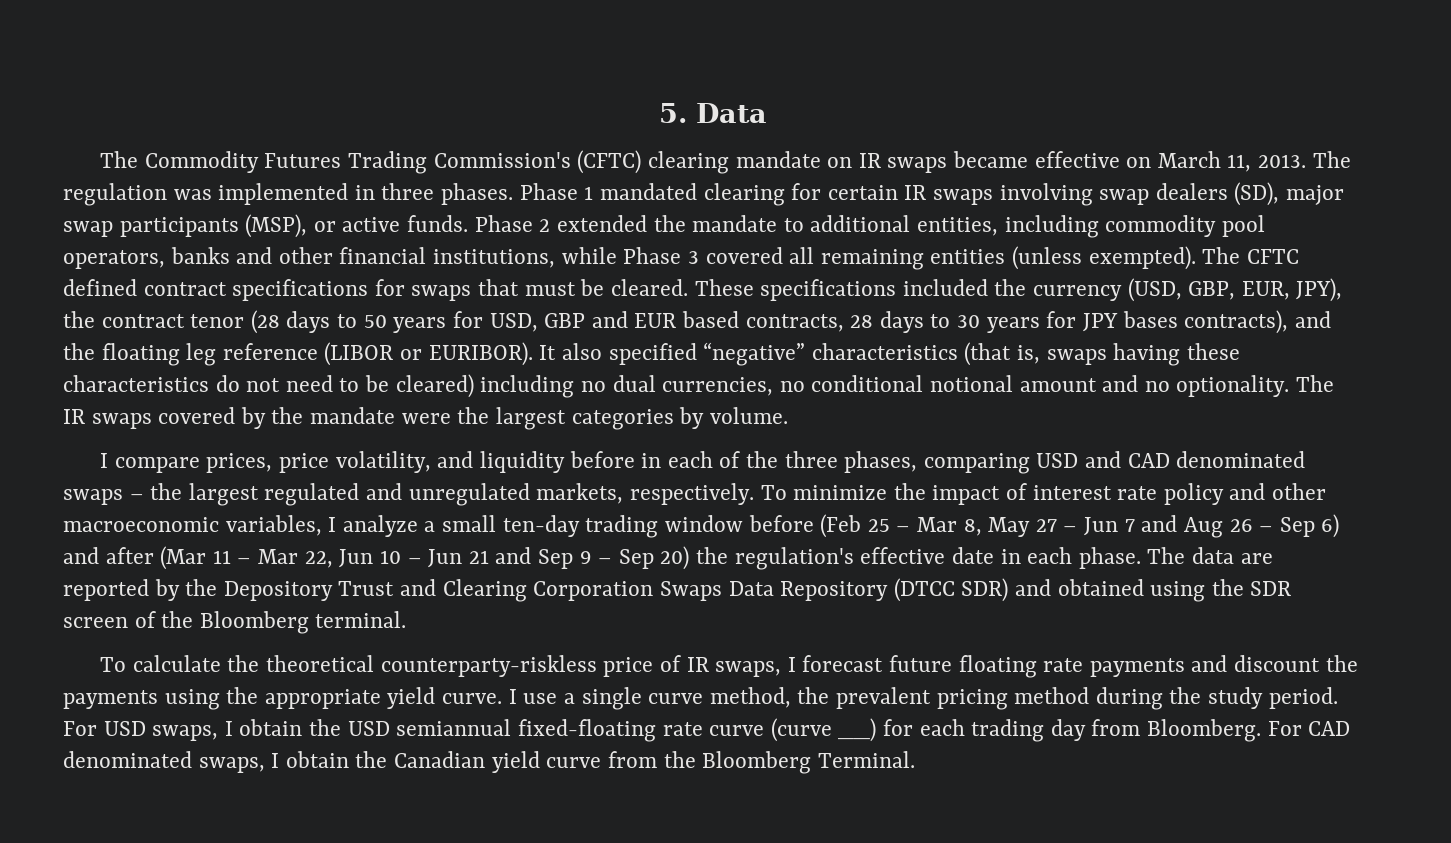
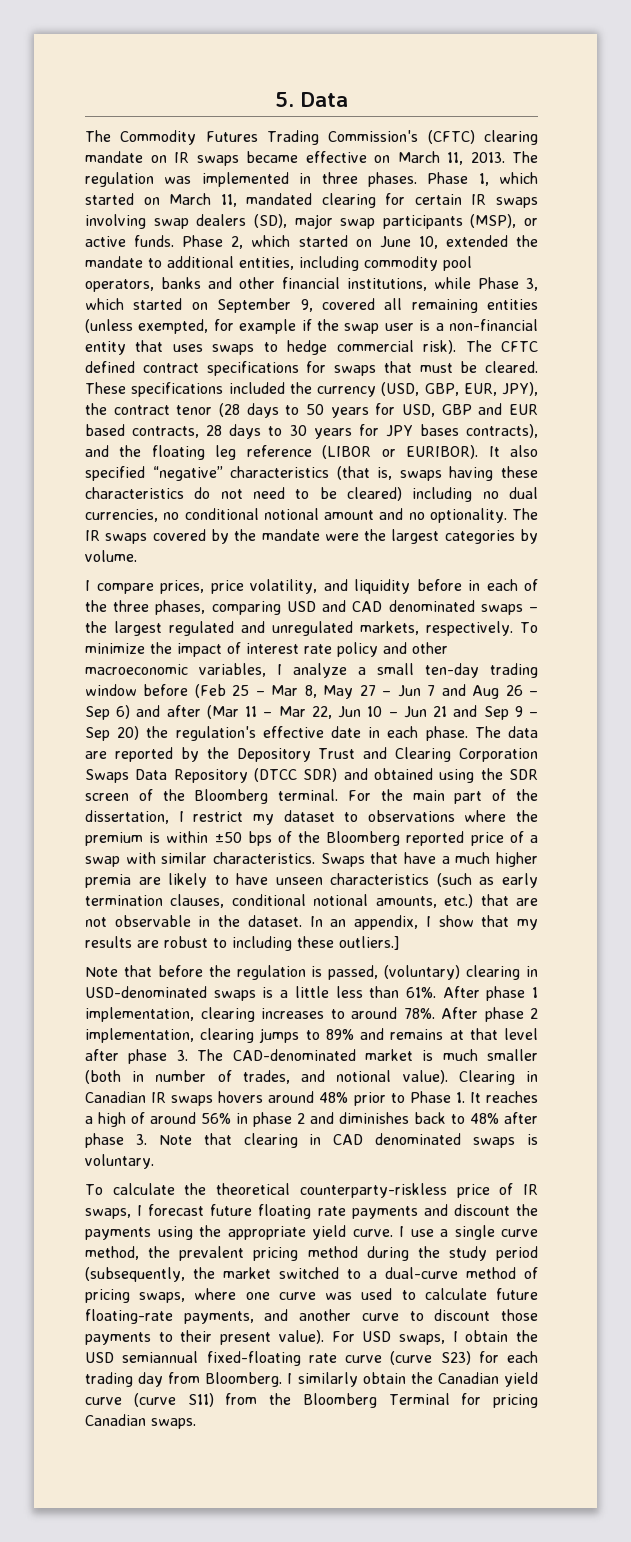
[584,186,594,200] 1 -> [478,172,538,186] [85,193,237,207] 1, which started on March 11,
[539,219,551,232] 2 -> [231,235,438,249] 2, which started on June 10,
[687,251,699,264] 3 -> [526,278,538,291] [85,298,313,313] 3, which started on September 9,
[1088,246,1196,270] exempted). -> [138,319,538,334] [85,340,457,355] exempted, for example if the swap user is a non-financial entity that uses swaps to hedge commercial risk).
(407, 619) none -> [348,789,538,804] [85,810,538,825] [85,831,538,846] [85,852,538,867] [85,873,538,888] [85,894,538,908] [85,915,538,930] [85,936,400,951] [85,965,538,980] [85,986,538,1001] [85,1007,538,1022] [85,1028,538,1043] [85,1049,538,1064] [85,1070,538,1085] [85,1091,538,1106] [85,1112,538,1127] [85,1133,538,1148] [85,1154,154,1169] For the main part of the dissertation, I restrict my dataset to observations where the premium is within ±50 bps of the Bloomberg reported price of a swap with similar characteristics. Swaps that have a much higher premia are likely to have unseen characteristics (such as early termination clauses, conditional notional amounts, etc.) that are not observable in the dataset. In an appendix, I show that my results are robust to including these outliers.] // Note that before the regulation is passed, (voluntary) clearing in USD-denominated swaps is a little less than 61%. After phase 1 implementation, clearing increases to around 78%. After phase 2 implementation, clearing jumps to 89% and remains at that level after phase 3. The CAD-denominated market is much smaller (both in number of trades, and notional value). Clearing in Canadian IR swaps hovers around 48% prior to Phase 1. It reaches a high of around 56% in phase 2 and diminishes back to 48% after phase 3. Note that clearing in CAD denominated swaps is voluntary.
[1268,687,1338,709] period. -> [496,1246,538,1261] [85,1267,538,1282] [85,1288,538,1303] [85,1309,538,1324] [85,1330,324,1345] period (subsequently, the market switched to a dual-curve method of pricing swaps, where one curve was used to calculate future floating-rate payments, and another curve to discount those payments to their present value).
[838,718,877,742] __) -> [440,1351,471,1365] S23)
[1267,721,1351,736] [63,751,280,773] For CAD denominated swaps, I -> [287,1372,358,1387] I similarly
(602, 762) none -> [133,1393,214,1407] (curve S11)
[817,751,915,768] Terminal. -> [388,1393,538,1408] [85,1414,196,1429] Terminal for pricing Canadian swaps.

